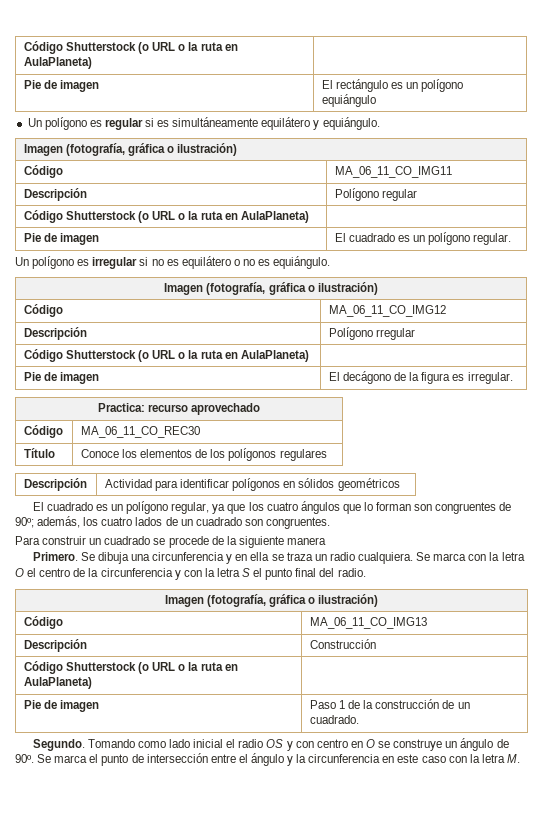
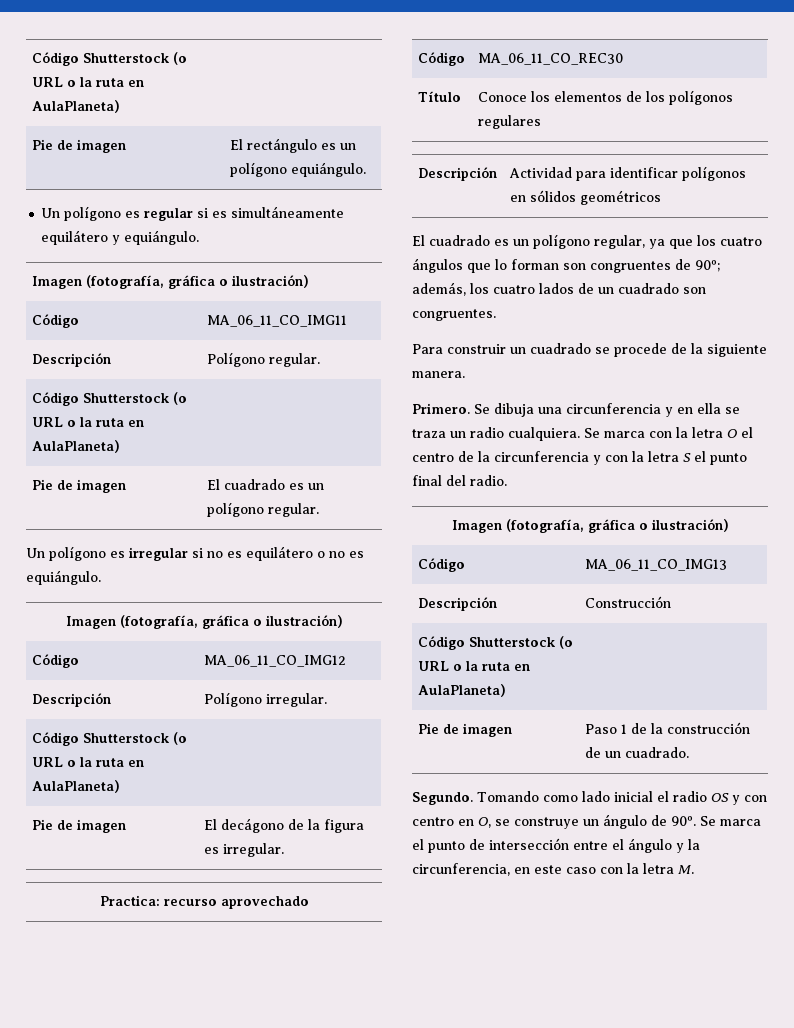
[321,94,376,107] equiángulo -> [291,162,367,177] equiángulo.
[382,189,418,201] regular -> [269,353,321,367] regular.
[376,328,416,340] rregular -> [266,693,328,707] irregular.
[286,537,326,545] manera -> [412,371,465,378] manera.
[366,739,376,748] O -> [478,817,491,828] O,
[308,754,381,763] circunferencia -> [412,863,510,876] circunferencia,

